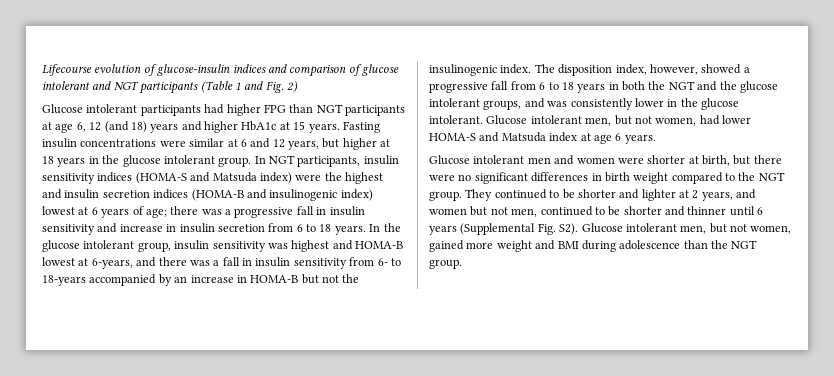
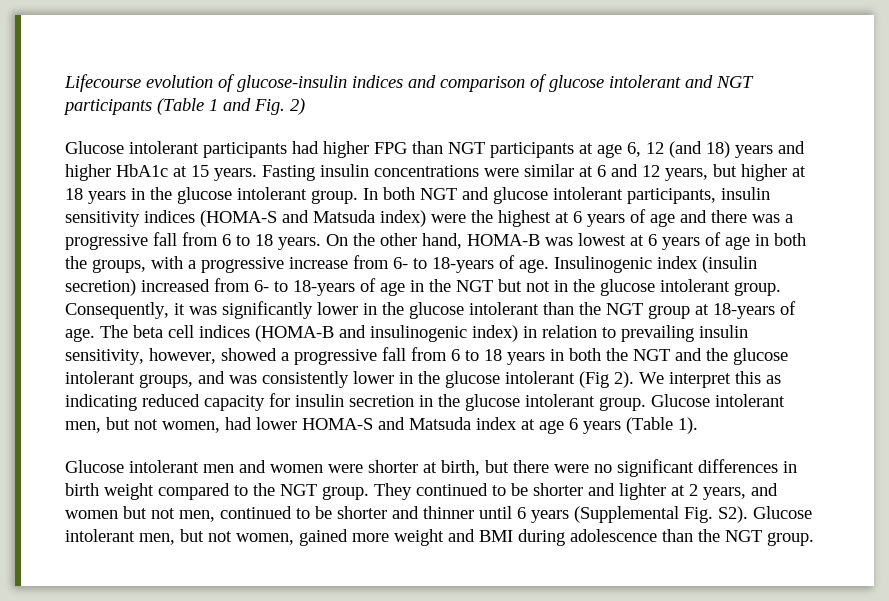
[269,155,295,164] NGT -> [383,187,623,204] both NGT and glucose intolerant
[42,189,150,199] and insulin secretion -> [555,209,793,227] [65,232,806,250] [65,255,757,273] [65,278,781,296] [65,301,796,319] [65,325,194,342] at 6 years of age and there was a progressive fall from 6 to 18 years. On the other hand, HOMA-B was lowest at 6 years of age in both the groups, with a progressive increase from 6- to 18-years of age. Insulinogenic index (insulin secretion) increased from 6- to 18-years of age in the NGT but not in the glucose intolerant group. Consequently, it was significantly lower in the glucose intolerant than the NGT group at 18-years of age. The beta cell
[42,206,365,218] [42,223,401,235] [42,240,403,252] [42,257,401,269] [42,274,360,286] [429,64,647,76] lowest at 6 years of age; there was a progressive fall in insulin sensitivity and increase in insulin secretion from 6 to 18 years. In the glucose intolerant group, insulin sensitivity was highest and HOMA-B lowest at 6-years, and there was a fall in insulin sensitivity from 6- to 18-years accompanied by an increase in HOMA-B but not the insulinogenic index. The disposition index, -> [523,325,748,342] [65,349,144,365] in relation to prevailing insulin sensitivity,
[429,115,483,124] intolerant. -> [505,371,781,388] [65,393,646,411] intolerant (Fig 2). We interpret this as indicating reduced capacity for insulin secretion in the glucose intolerant group.
[624,134,656,144] years. -> [583,417,698,434] years (Table 1).

